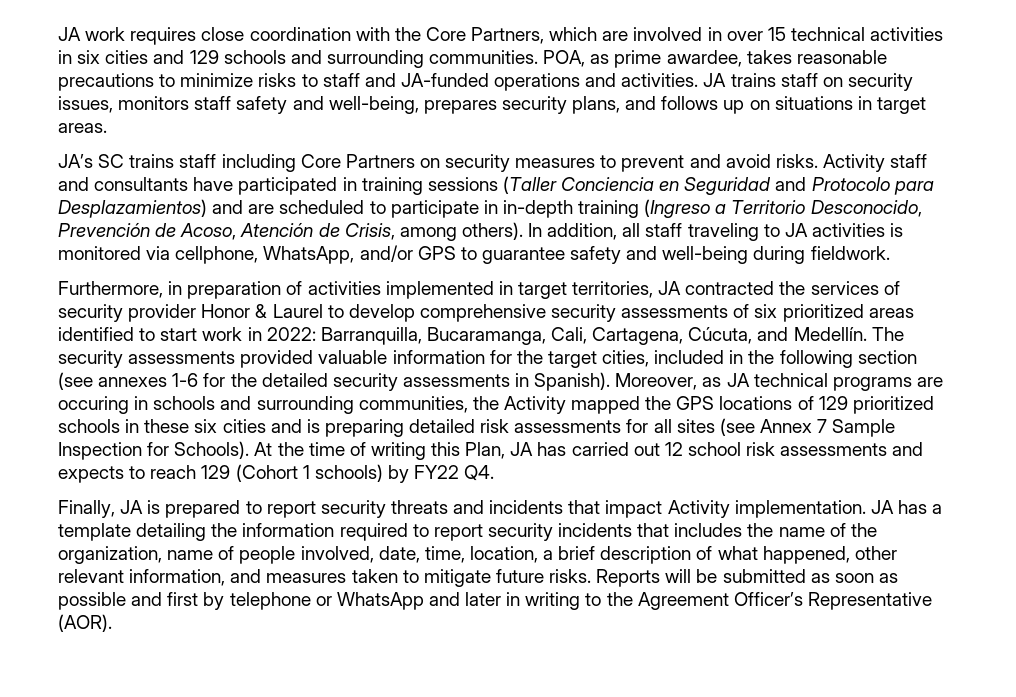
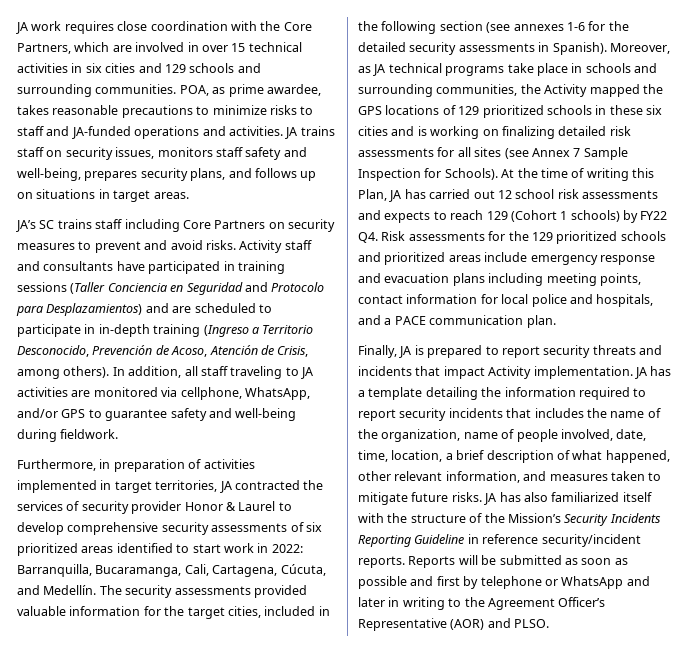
[890,223,904,237] is -> [71,390,91,397] are
[916,377,943,387] [58,396,129,414] are occuring -> [507,63,568,76] take place
[324,419,404,437] preparing -> [430,126,555,139] working on finalizing
(495, 473) none -> [381,231,666,244] [358,252,655,265] [358,273,641,286] [358,294,654,307] [358,315,556,328] Risk assessments for the 129 prioritized schools and prioritized areas include emergency response and evacuation plans including meeting points, contact information for local police and hospitals, and a PACE communication plan.
(592, 576) none -> [484,492,652,505] [358,513,661,526] [358,534,641,547] [358,556,405,568] JA has also familiarized itself with the structure of the Mission’s Security Incidents Reporting Guideline in reference security/incident reports.
[58,614,112,632] (AOR). -> [450,618,550,630] (AOR) and PLSO.

